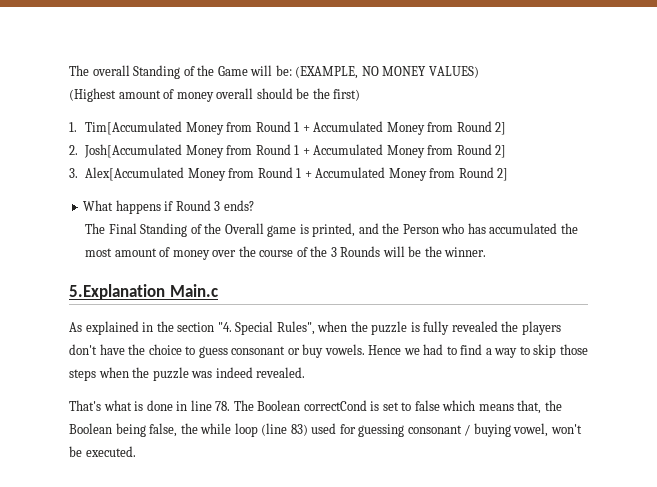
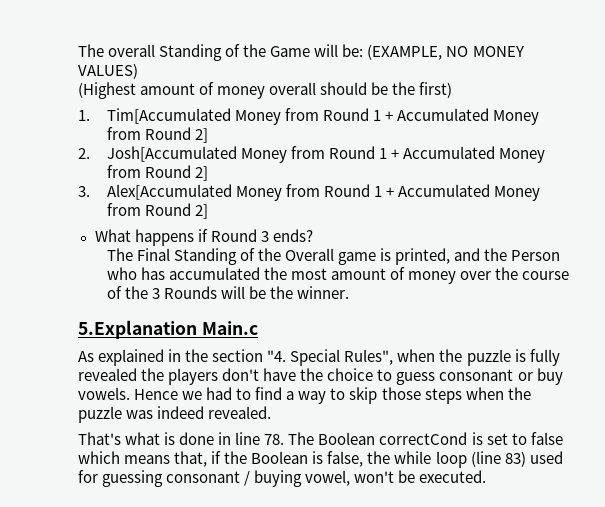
(542, 407) none -> [211,451,222,464] if
[115,423,146,437] being -> [312,451,324,464] is

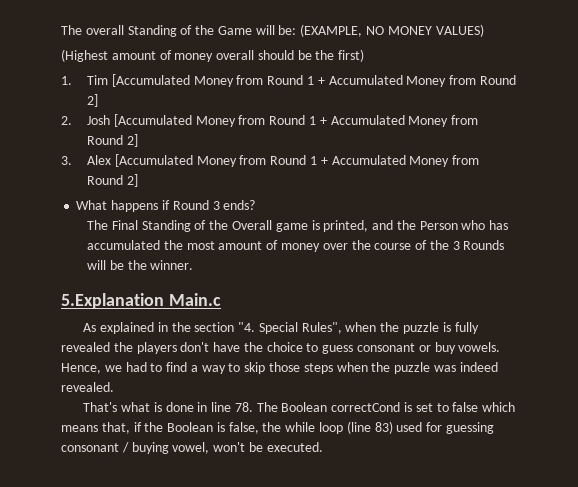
[106,108,231,124] Tim[Accumulated -> [87,74,190,87] Tim [Accumulated
[106,146,237,162] Josh[Accumulated -> [87,114,192,127] Josh [Accumulated
[106,184,232,200] Alex[Accumulated -> [87,154,193,167] Alex [Accumulated
[134,389,179,400] Hence -> [61,363,101,374] Hence,

